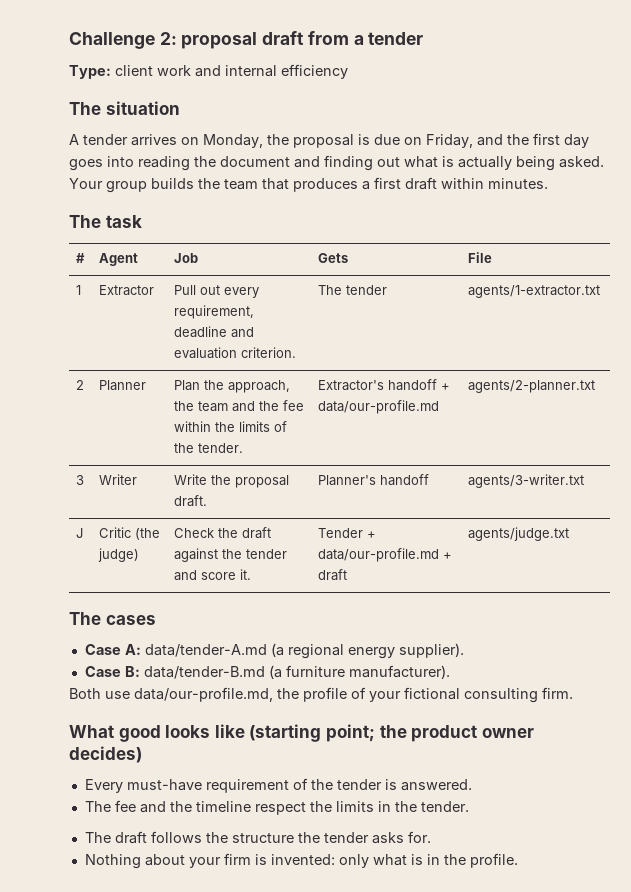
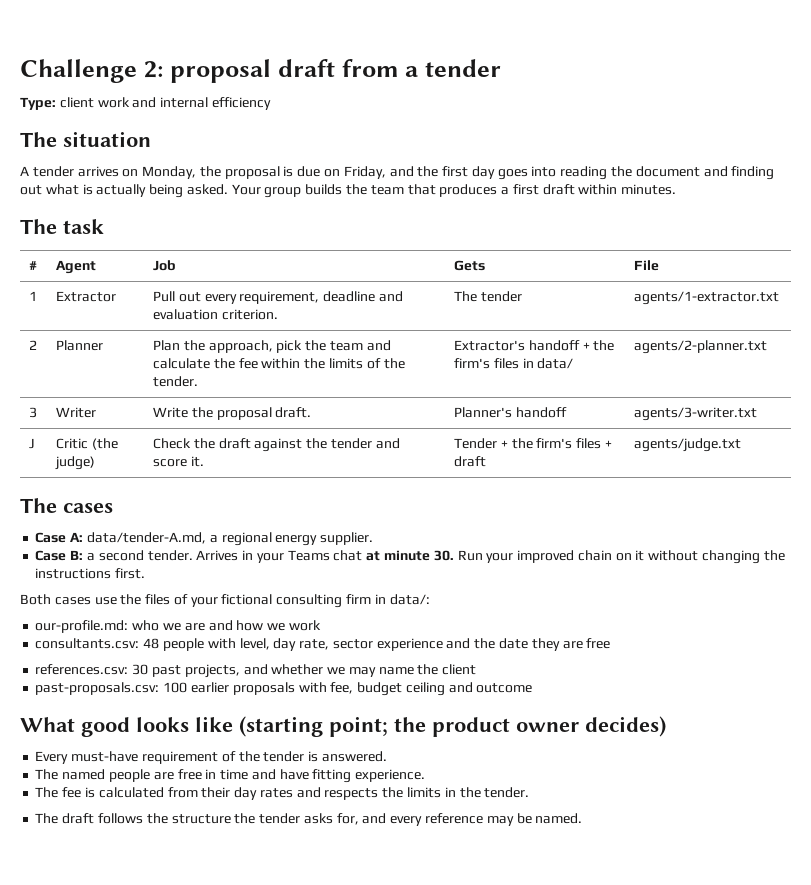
(291, 386) none -> [276,340,303,353] pick
(256, 406) none -> [153,358,211,369] calculate
[318,400,440,414] data/our-profile.md -> [593,340,615,351] [454,358,574,369] the firm's files in data/
[318,548,440,562] data/our-profile.md -> [511,438,602,449] the firm's files
[144,643,284,657] data/tender-A.md (a -> [86,532,218,544] data/tender-A.md, a
[398,643,464,658] supplier). -> [320,532,374,545] supplier.
[143,665,450,679] [69,687,573,703] data/tender-B.md (a furniture manufacturer). // Both use data/our-profile.md, the profile of your fictional consulting firm. -> [86,550,785,564] [35,568,146,579] [20,594,430,608] [35,620,321,633] [35,638,611,651] [35,664,477,678] [35,682,533,696] a second tender. Arrives in your Teams chat at minute 30. Run your improved chain on it without changing the instructions first. // Both cases use the files of your fictional consulting firm in data/: // our-profile.md: who we are and how we work // consultants.csv: 48 people with level, day rate, sector experience and the date they are free // references.csv: 30 past projects, and whether we may name the client // past-proposals.csv: 100 earlier proposals with fee, budget ceiling and outcome
[114,800,306,815] fee and the timeline respect -> [62,769,426,783] [35,787,379,800] named people are free in time and have fitting experience. // The fee is calculated from their day rates and respects
[407,831,431,843] [84,853,518,869] for. // Nothing about your firm is invented: only what is in the profile. -> [336,813,583,826] for, and every reference may be named.

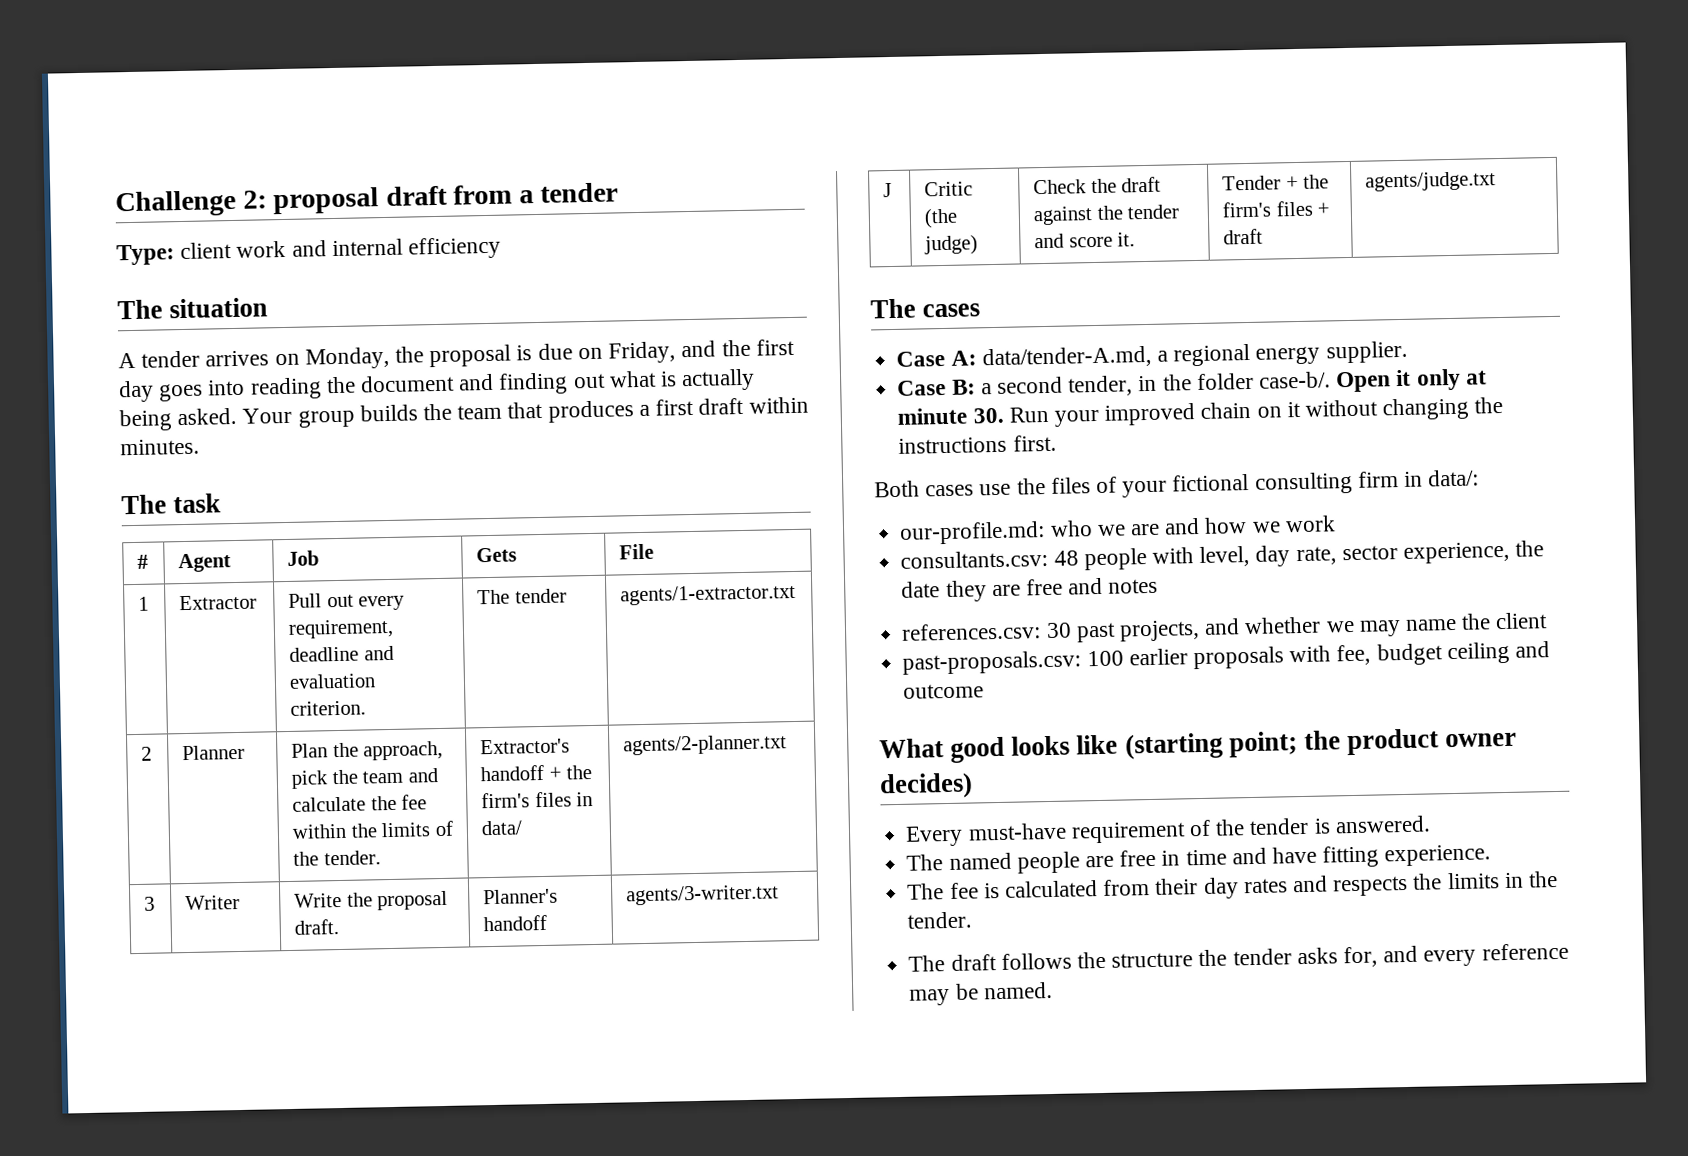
[147,550,363,563] tender. Arrives in your Teams chat -> [1068,368,1461,397] tender, in the folder case-b/. Open it only
[376,638,471,651] experience and -> [1402,541,1510,564] experience,
(611, 643) none -> [1068,577,1159,595] and notes

